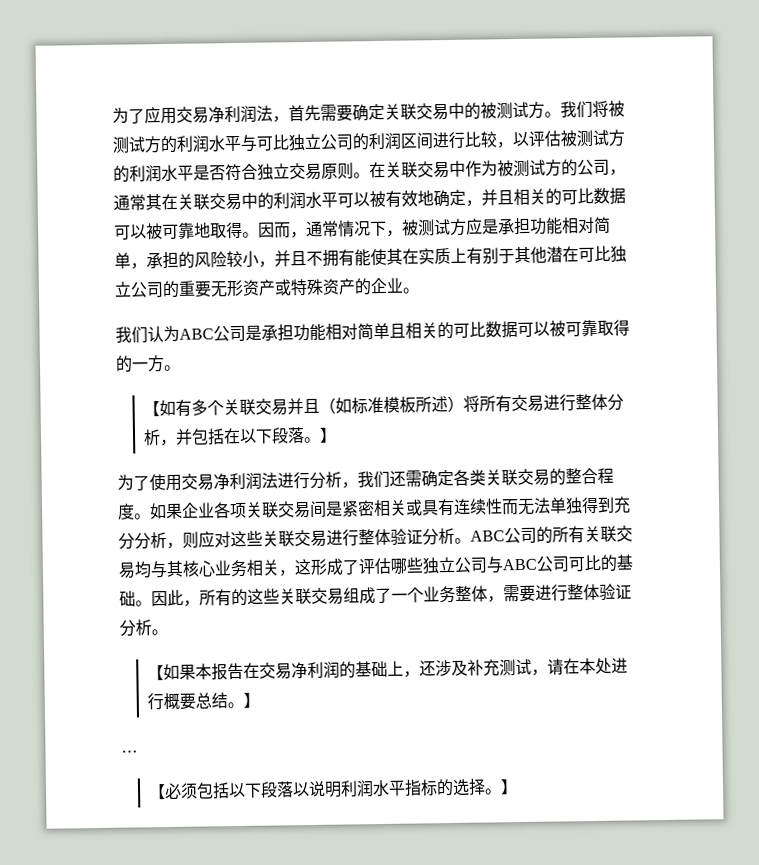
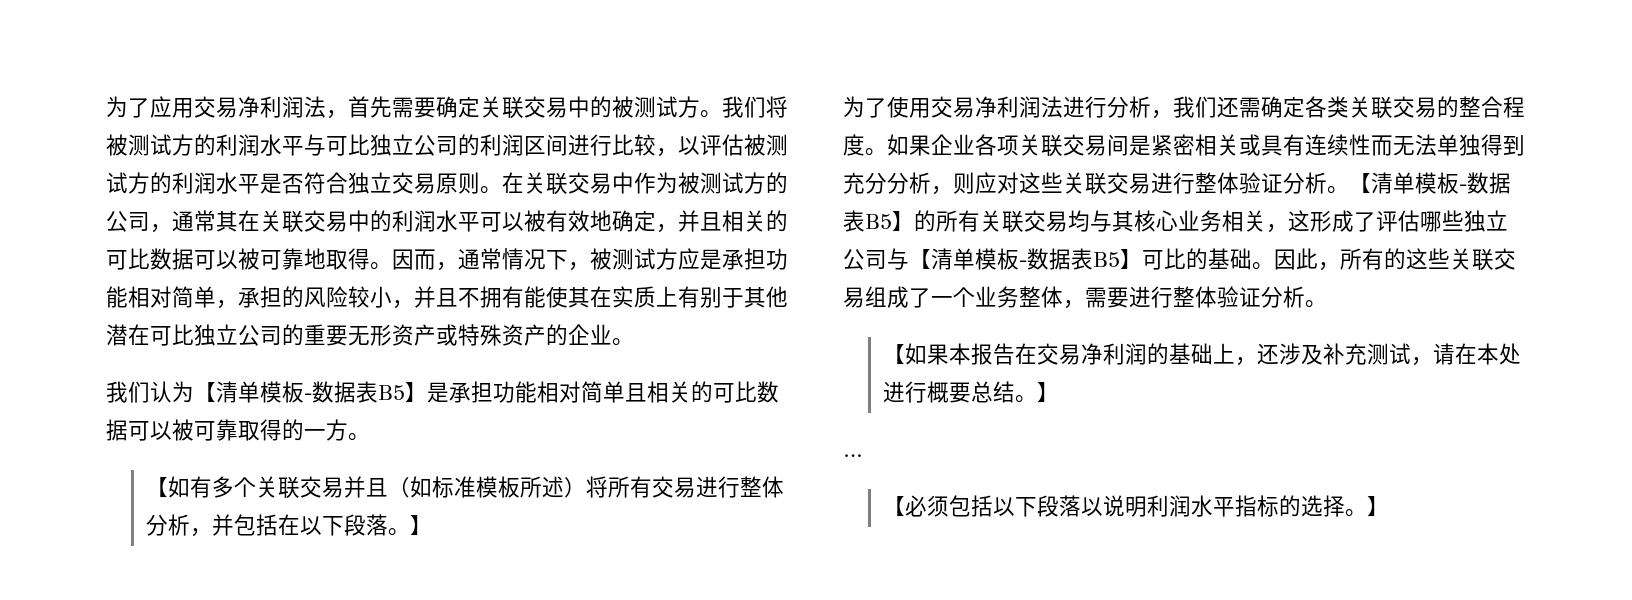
[179,325,246,342] ABC公司 -> [194,381,427,403] 【清单模板-数据表B5】
[470,527,537,544] ABC公司 -> [1349,172,1511,194] [843,210,914,232] 【清单模板-数据表B5】
[502,555,569,572] ABC公司 -> [909,248,1142,270] 【清单模板-数据表B5】

